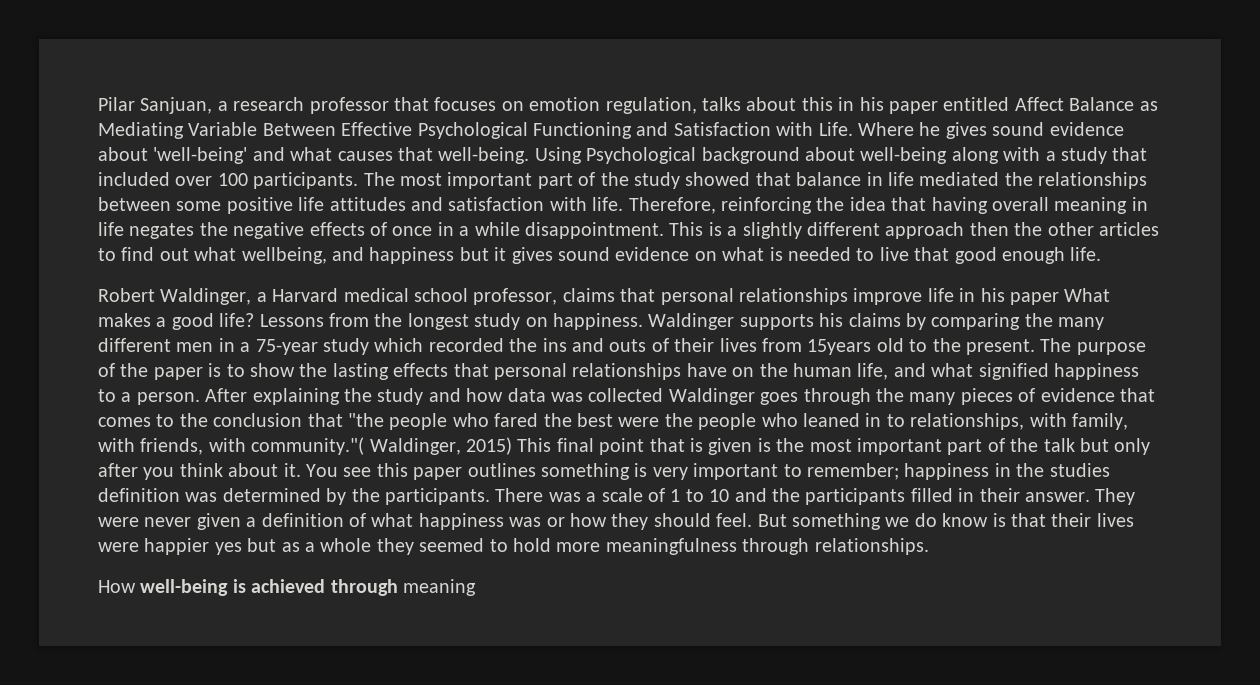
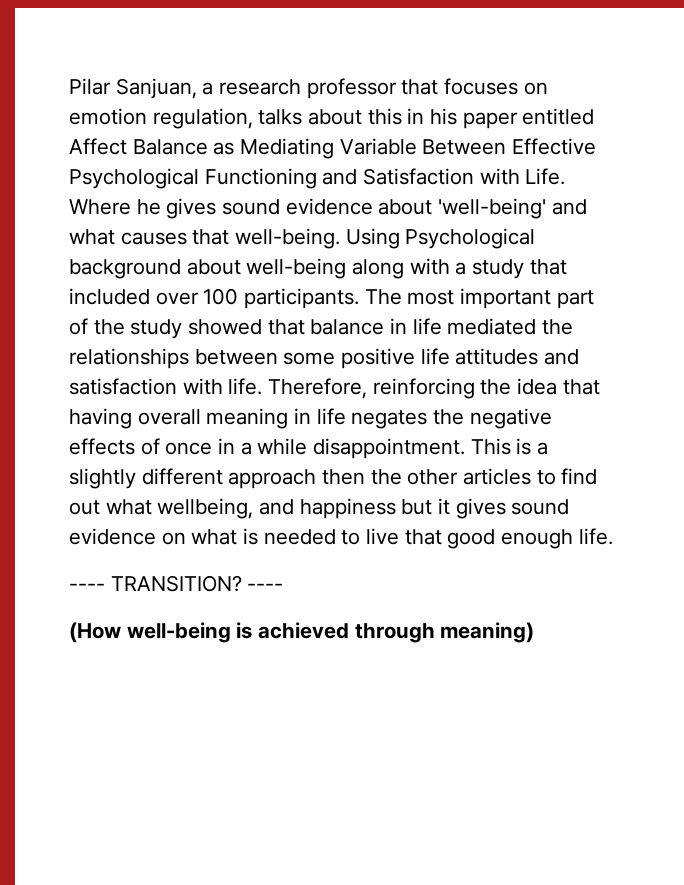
[98,288,1111,305] [98,313,1105,330] [98,338,1146,355] [98,363,1139,380] [98,388,1155,405] [98,413,1128,430] [98,437,1151,455] [98,463,1110,480] [98,488,1136,505] [98,513,1134,530] [98,538,929,555] [98,580,136,593] Robert Waldinger, a Harvard medical school professor, claims that personal relationships improve life in his paper What makes a good life? Lessons from the longest study on happiness. Waldinger supports his claims by comparing the many different men in a 75-year study which recorded the ins and outs of their lives from 15years old to the present. The purpose of the paper is to show the lasting effects that personal relationships have on the human life, and what signified happiness to a person. After explaining the study and how data was collected Waldinger goes through the many pieces of evidence that comes to the conclusion that "the people who fared the best were the people who leaned in to relationships, with family, with friends, with community."( Waldinger, 2015) This final point that is given is the most important part of the talk but only after you think about it. You see this paper outlines something is very important to remember; happiness in the studies definition was determined by the participants. There was a scale of 1 to 10 and the participants filled in their answer. They were never given a definition of what happiness was or how they should feel. But something we do know is that their lives were happier yes but as a whole they seemed to hold more meaningfulness through relationships. // How -> [69,575,284,592] [69,622,121,643] ---- TRANSITION? ---- // (How
[403,579,476,596] meaning -> [440,622,535,643] meaning)

